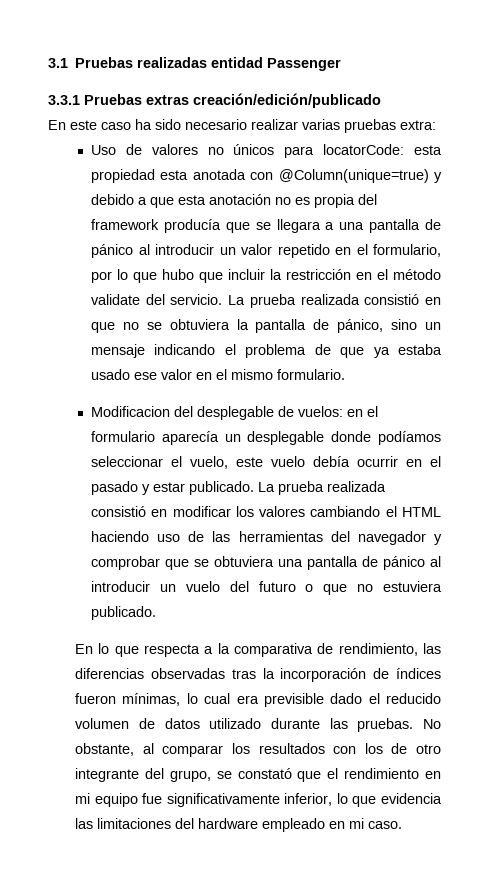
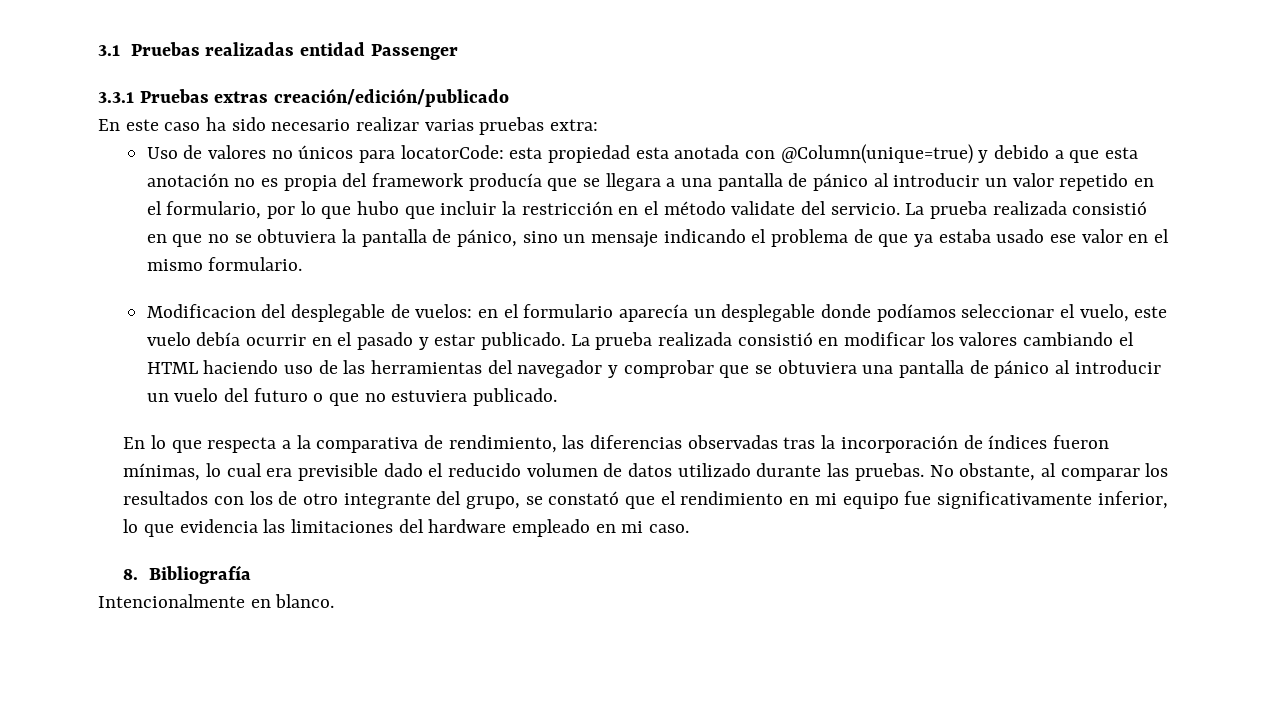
(403, 825) none -> [123,565,251,584] [98,594,335,608] // 8. Bibliografía // Intencionalmente en blanco.

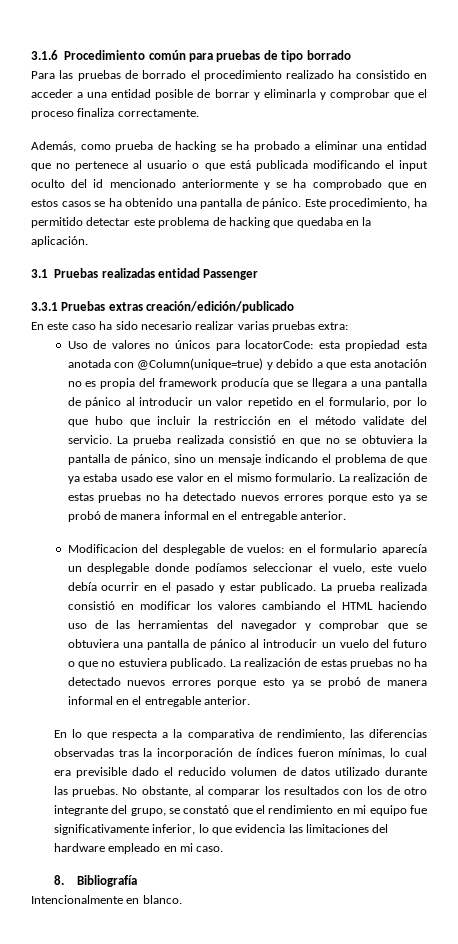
(98, 50) none -> [31,50,351,62] [31,70,428,81] [31,89,427,100] [31,108,199,119] [31,141,427,152] [31,160,428,171] [31,179,427,190] [31,198,427,209] [31,217,372,228] [31,236,88,247] 3.1.6 Procedimiento común para pruebas de tipo borrado // Para las pruebas de borrado el procedimiento realizado ha consistido en acceder a una entidad posible de borrar y eliminarla y comprobar que el proceso finaliza correctamente. // Además, como prueba de hacking se ha probado a eliminar una entidad que no pertenece al usuario o que está publicada modificando el input oculto del id mencionado anteriormente y se ha comprobado que en estos casos se ha obtenido una pantalla de pánico. Este procedimiento, ha permitido detectar este problema de hacking que quedaba en la aplicación. //
(303, 264) none -> [338,473,427,482] [67,492,428,503] [67,511,347,522] La realización de estas pruebas no ha detectado nuevos errores porque esto ya se probó de manera informal en el entregable anterior.
(557, 397) none -> [229,658,427,669] [67,677,428,688] [67,696,251,707] La realización de estas pruebas no ha detectado nuevos errores porque esto ya se probó de manera informal en el entregable anterior.

